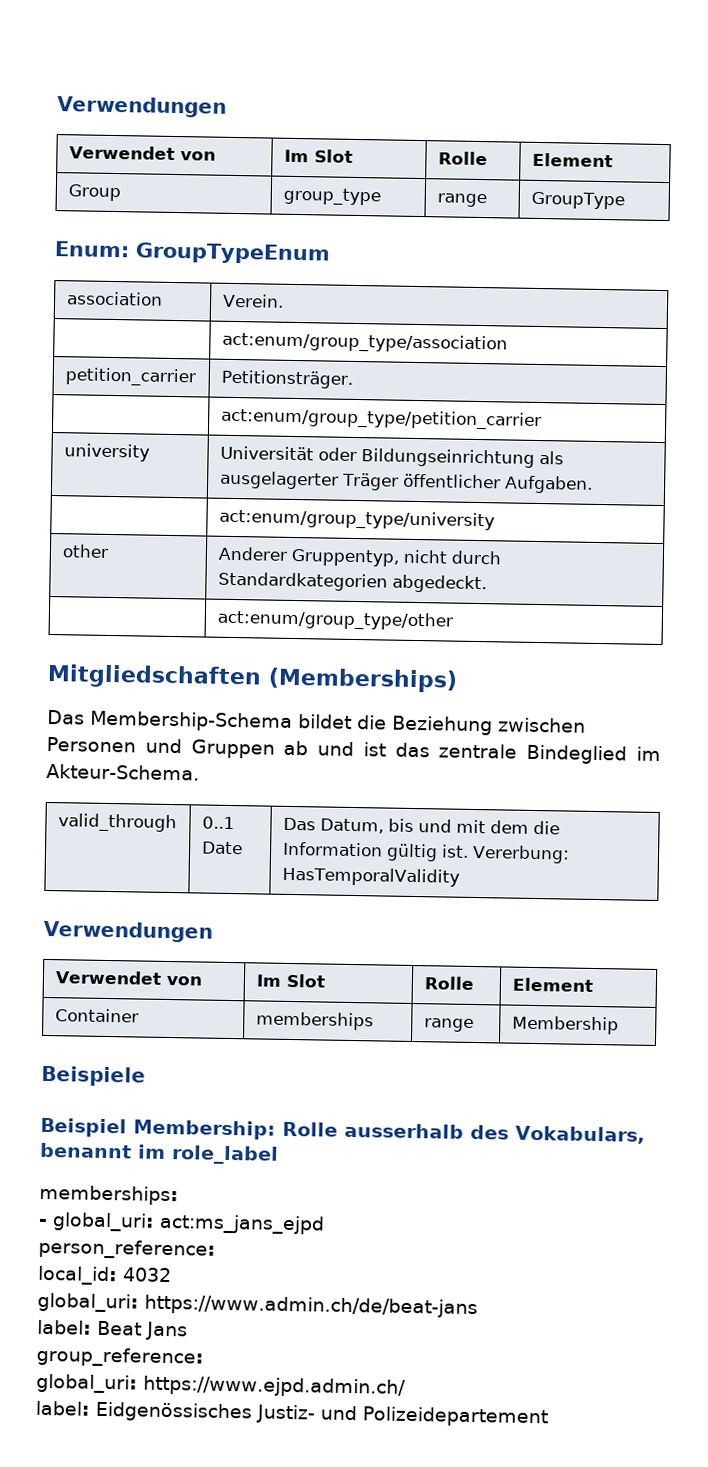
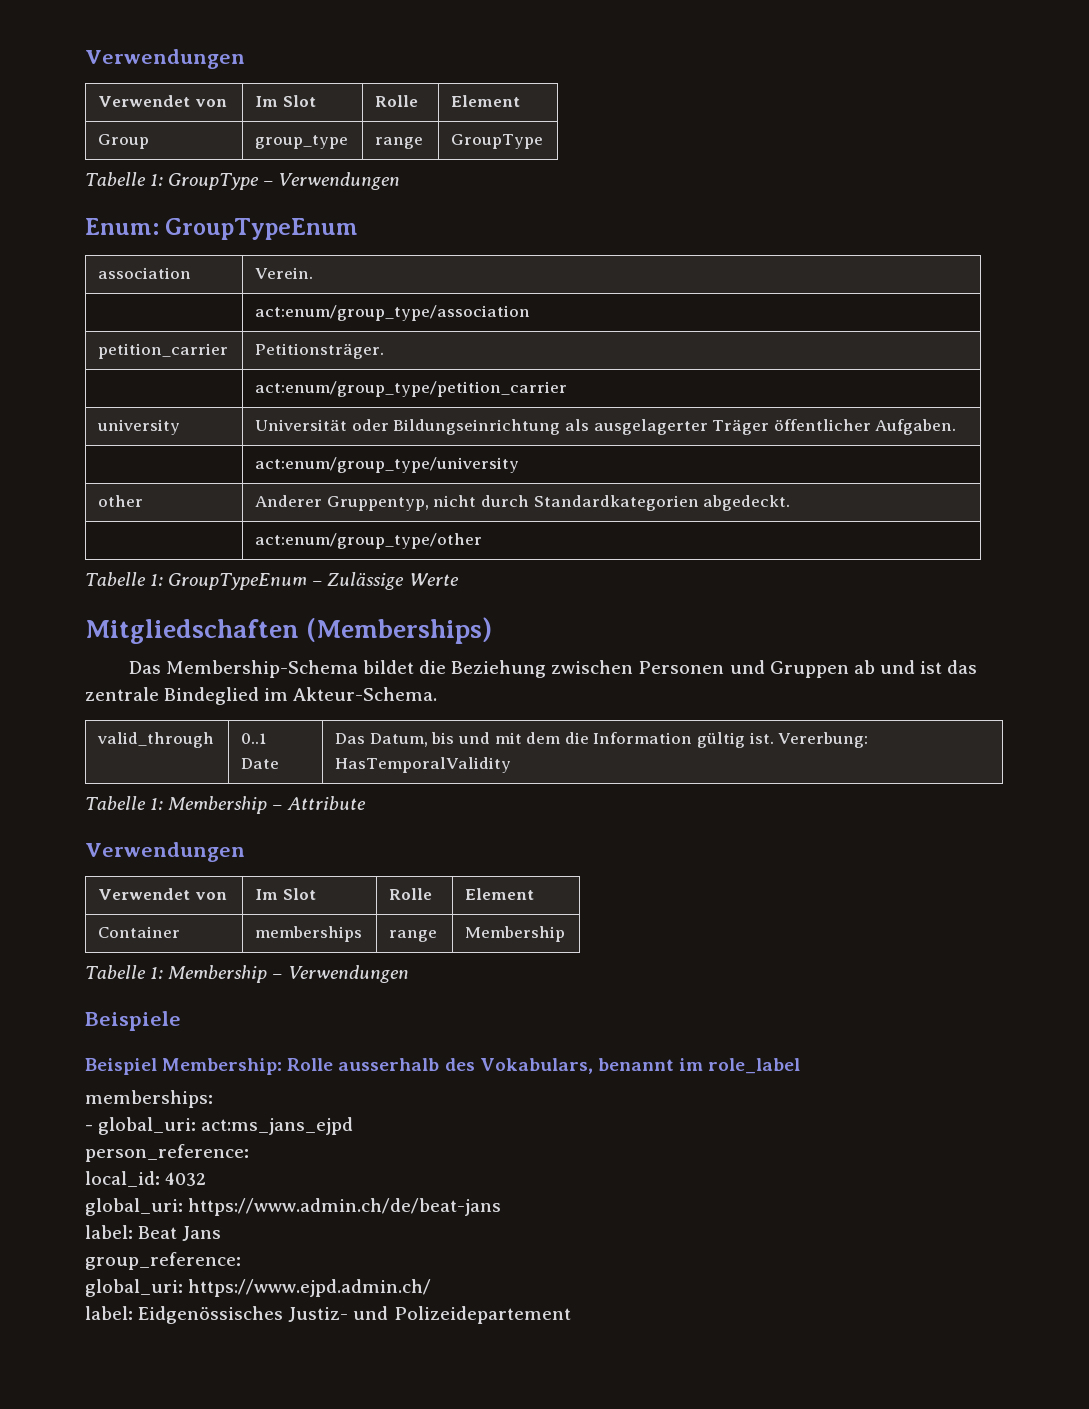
(625, 200) none -> [85,172,401,190] // Tabelle 1: GroupType – Verwendungen
(453, 620) none -> [85,572,459,590] // Tabelle 1: GroupTypeEnum – Zulässige Werte
(460, 876) none -> [85,796,366,814] // Tabelle 1: Membership – Attribute
(619, 1025) none -> [85,965,410,983] // Tabelle 1: Membership – Verwendungen

